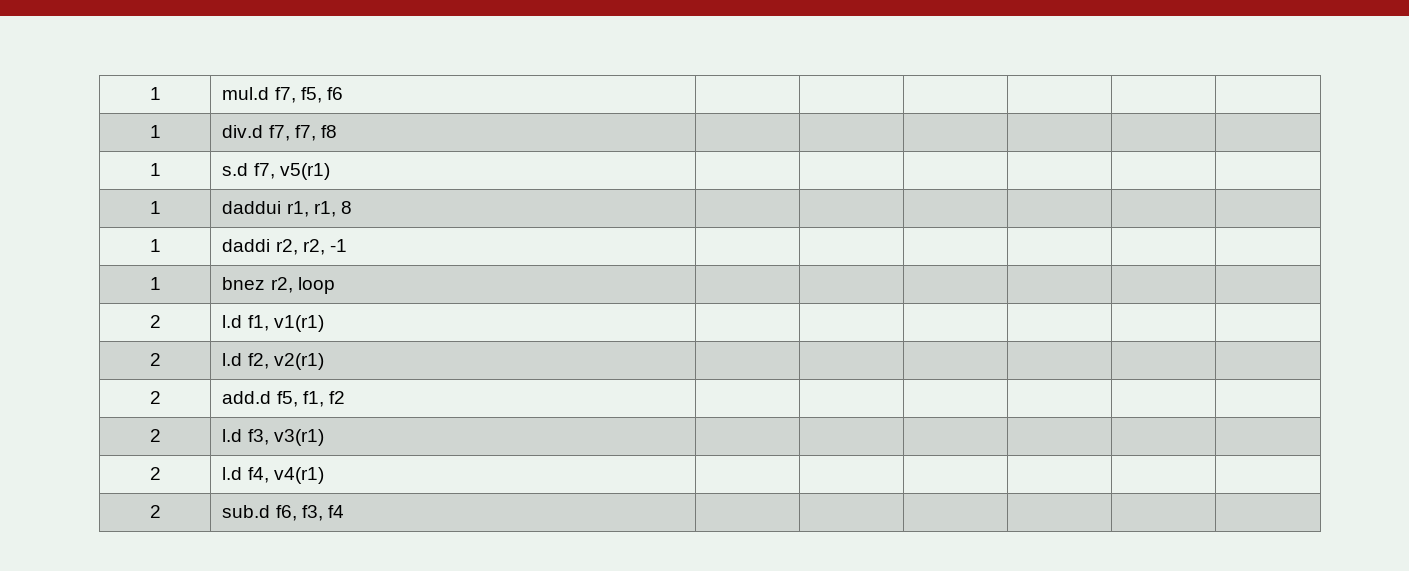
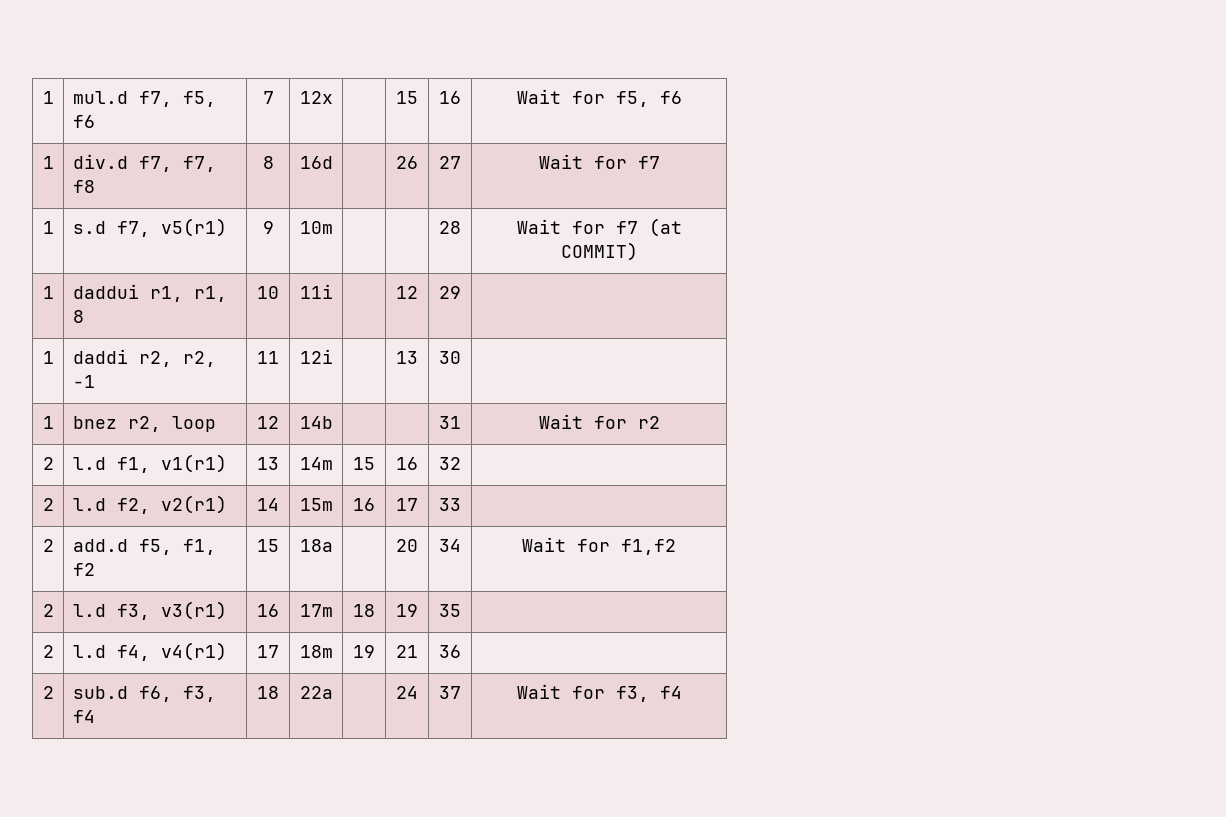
(343, 93) | | | | | -> [262,91,274,104] [299,91,333,104] [396,91,418,104] [439,91,461,104] [516,89,682,107] 7 | 12x | | 15 | 16 | Wait for f5, f6
[149,163,161,176] [222,163,330,180] | | | | | // 1 | s.d f7, v5(r1) | | | | | | -> [262,156,274,169] [299,156,333,169] [396,156,418,169] [439,156,461,169] [538,154,660,169] [42,221,54,234] [72,218,227,237] [262,221,274,234] [299,221,333,234] [439,221,461,234] [516,218,682,237] [560,242,638,261] 8 | 16d | | 26 | 27 | Wait for f7 // 1 | s.d f7, v5(r1) | 9 | 10m | | | 28 | Wait for f7 (at COMMIT)
(352, 207) | | | | -> [257,286,279,299] [299,284,333,299] [396,286,418,299] [439,286,461,299] 10 | 11i | | 12 | 29
(347, 245) | | | | -> [257,351,279,364] [299,349,333,364] [396,351,418,364] [439,351,461,364] 11 | 12i | | 13 | 30
(335, 285) | | | | | -> [257,416,279,429] [299,416,333,429] [439,416,461,429] [538,414,660,429] 12 | 14b | | | 31 | Wait for r2
(324, 323) | | | | -> [257,457,279,470] [299,457,333,470] [353,457,375,470] [396,457,418,470] [439,457,461,470] 13 | 14m | 15 | 16 | 32
(324, 361) | | | | -> [257,498,279,511] [299,498,333,511] [353,498,375,511] [396,498,418,511] [439,498,461,511] 14 | 15m | 16 | 17 | 33
(345, 397) | | | | | -> [257,539,279,552] [299,539,333,552] [396,539,418,552] [439,539,461,552] [522,537,676,555] 15 | 18a | | 20 | 34 | Wait for f1,f2
(324, 437) | | | | -> [257,604,279,617] [299,604,333,617] [353,604,375,617] [396,604,418,617] [439,604,461,617] 16 | 17m | 18 | 19 | 35
(324, 475) | | | | -> [257,645,279,658] [299,645,333,658] [353,645,375,658] [396,645,418,658] [439,645,461,658] 17 | 18m | 19 | 21 | 36
(344, 511) | | | | | -> [257,686,279,699] [299,686,333,699] [396,686,418,699] [439,686,461,699] [516,684,682,702] 18 | 22a | | 24 | 37 | Wait for f3, f4

